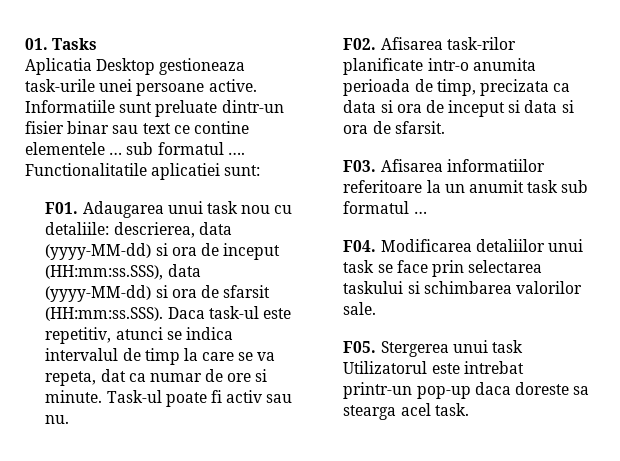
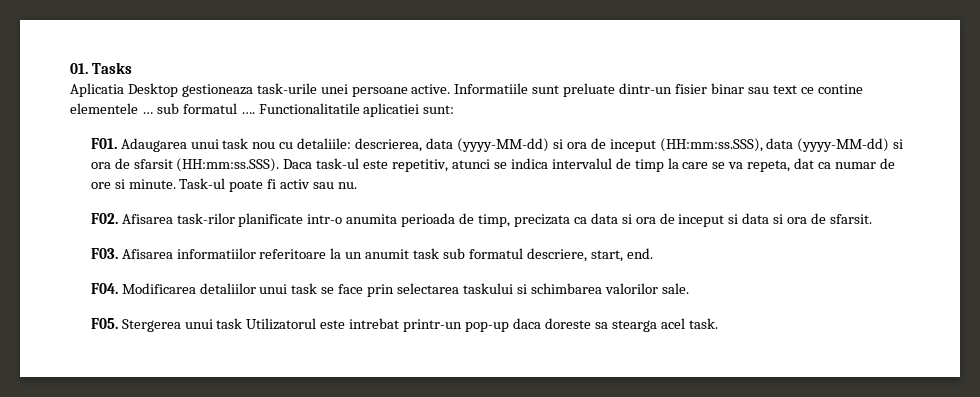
[413,211,427,214] … -> [526,248,653,262] descriere, start, end.

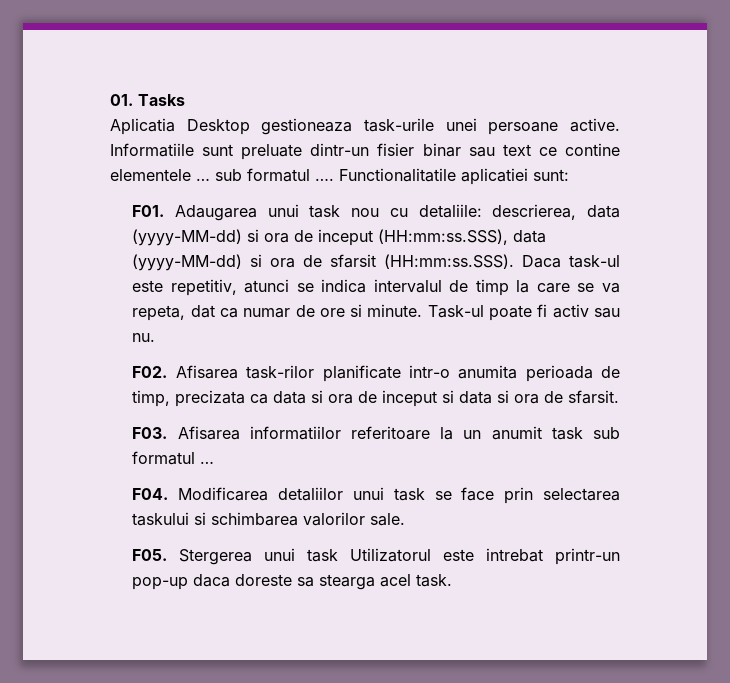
[526,248,653,262] descriere, start, end. -> [200,461,215,464] …

